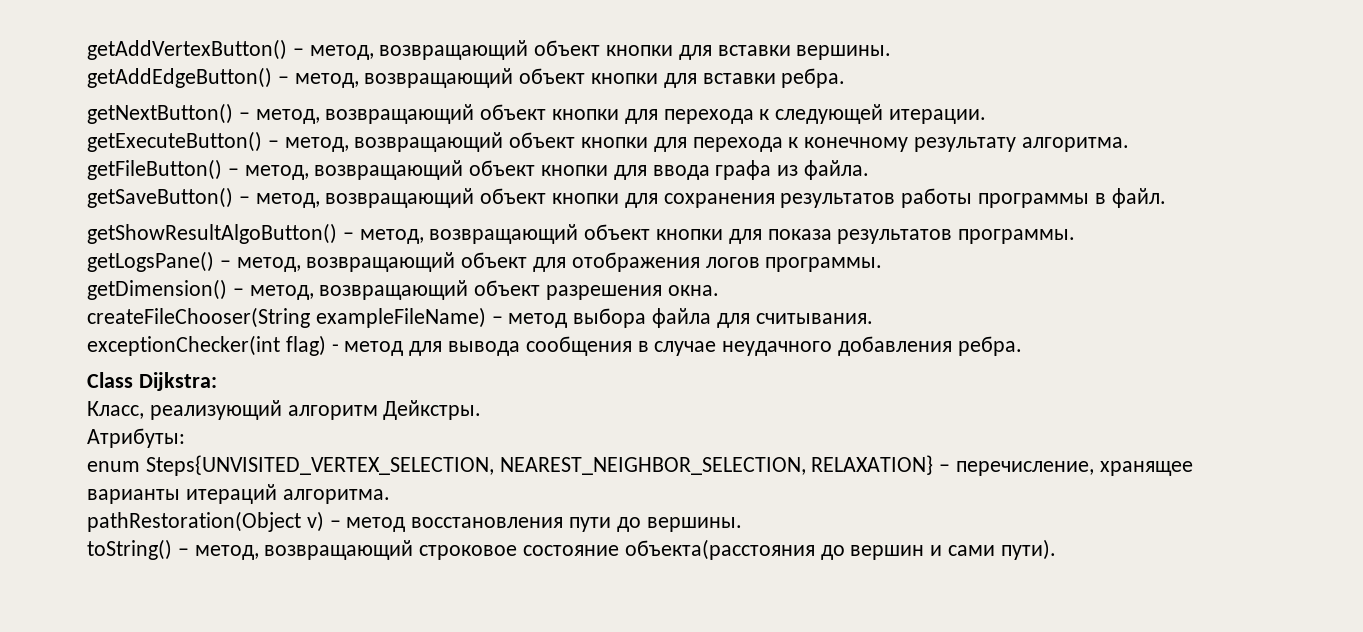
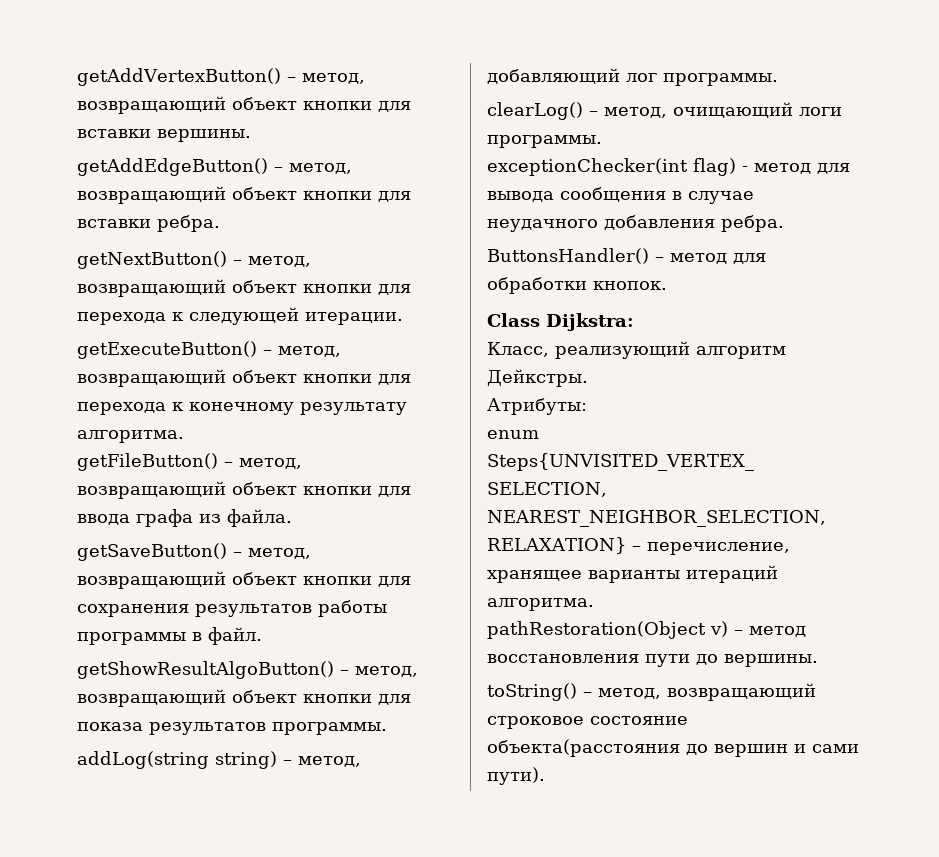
[87,251,883,272] [87,279,719,300] [87,307,873,328] getLogsPane() – метод, возвращающий объект для отображения логов программы. // getDimension() – метод, возвращающий объект разрешения окна. // createFileChooser(String exampleFileName) – метод выбора файла для считывания. -> [77,751,361,769] [487,68,778,86] [487,102,842,120] [487,135,602,148] addLog(string string) – метод, добавляющий лог программы. // clearLog() – метод, очищающий логи программы.
(1022, 346) none -> [487,248,766,264] [487,277,667,294] // ButtonsHandler() – метод для обработки кнопок.

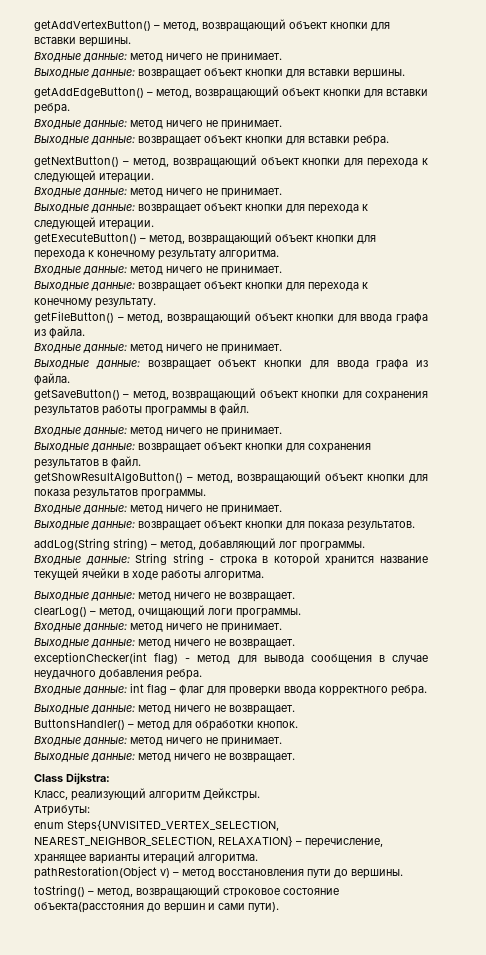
(251, 135) none -> [34,52,282,63] [34,68,405,79] // Входные данные: метод ничего не принимает. // Выходные данные: возвращает объект кнопки для вставки вершины.
(220, 223) none -> [34,119,282,130] [34,135,389,146] // Входные данные: метод ничего не принимает. // Выходные данные: возвращает объект кнопки для вставки ребра.
(403, 318) none -> [34,187,282,198] [34,203,368,214] [34,217,154,230] // Входные данные: метод ничего не принимает. // Выходные данные: возвращает объект кнопки для перехода к следующей итерации.
(184, 436) none -> [34,265,282,276] [34,281,368,292] [34,298,156,308] // Входные данные: метод ничего не принимает. // Выходные данные: возвращает объект кнопки для перехода к конечному результату.
(292, 518) none -> [34,343,282,354] [34,359,428,370] [34,373,70,386] // Входные данные: метод ничего не принимает. // Выходные данные: возвращает объект кнопки для ввода графа из файла.
(262, 636) none -> [34,426,282,437] [34,442,371,453] [34,456,141,469] // Входные данные: метод ничего не принимает. // Выходные данные: возвращает объект кнопки для сохранения результатов в файл.
[77,751,209,769] addLog(string -> [34,504,282,515] [34,520,415,531] [34,538,110,550] Входные данные: метод ничего не принимает. // Выходные данные: возвращает объект кнопки для показа результатов. // addLog(String
(778, 79) none -> [34,553,428,566] [34,568,264,581] [34,591,295,602] // Входные данные: String string - строка в которой хранится название текущей ячейки в ходе работы алгоритма. // Выходные данные: метод ничего не возвращает.
(602, 141) none -> [34,622,282,633] [34,638,295,649] // Входные данные: метод ничего не принимает. // Выходные данные: метод ничего не возвращает.
(784, 223) none -> [34,683,427,696] [34,704,295,715] // Входные данные: int flag – флаг для проверки ввода корректного ребра. // Выходные данные: метод ничего не возвращает.
(667, 285) none -> [34,736,282,747] [34,752,295,763] // Входные данные: метод ничего не принимает. // Выходные данные: метод ничего не возвращает.

